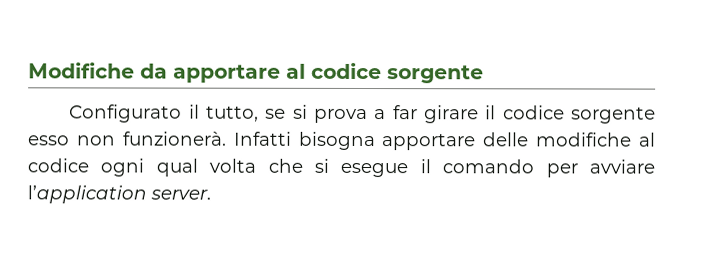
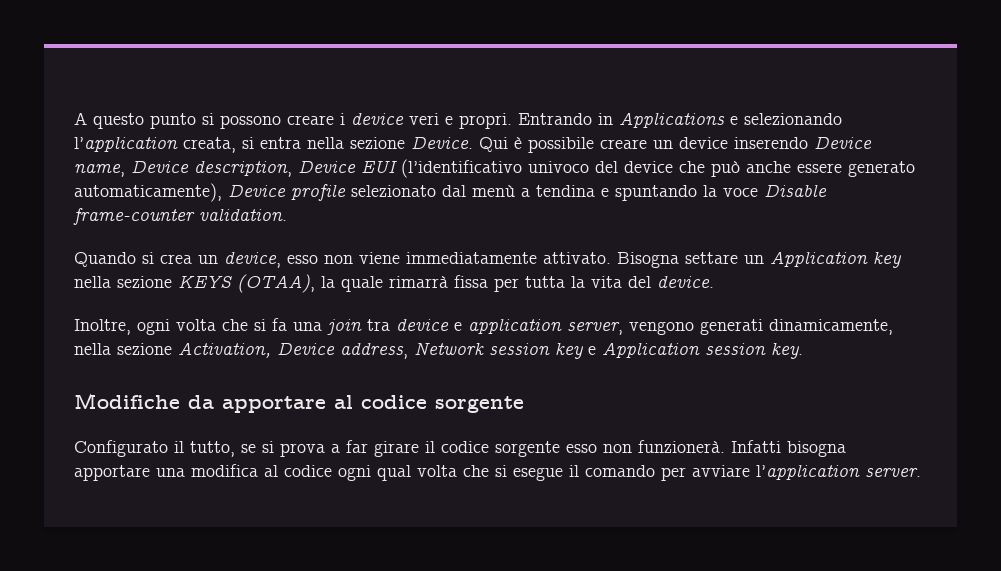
(28, 70) none -> [74,112,842,129] [74,136,872,153] [74,159,915,178] [74,183,827,202] [73,208,287,225] [74,251,901,268] [74,274,714,293] [74,318,893,335] [74,342,803,359] A questo punto si possono creare i device veri e propri. Entrando in Applications e selezionando l’application creata, si entra nella sezione Device. Qui è possibile creare un device inserendo Device name, Device description, Device EUI (l’identificativo univoco del device che può anche essere generato automaticamente), Device profile selezionato dal menù a tendina e spuntando la voce Disable frame-counter validation. // Quando si crea un device, esso non viene immediatamente attivato. Bisogna settare un Application key nella sezione KEYS (OTAA), la quale rimarrà fissa per tutta la vita del device. // Inoltre, ogni volta che si fa una join tra device e application server, vengono generati dinamicamente, nella sezione Activation, Device address, Network session key e Application session key. //
[482,132,633,147] delle modifiche -> [156,464,258,477] una modifica

